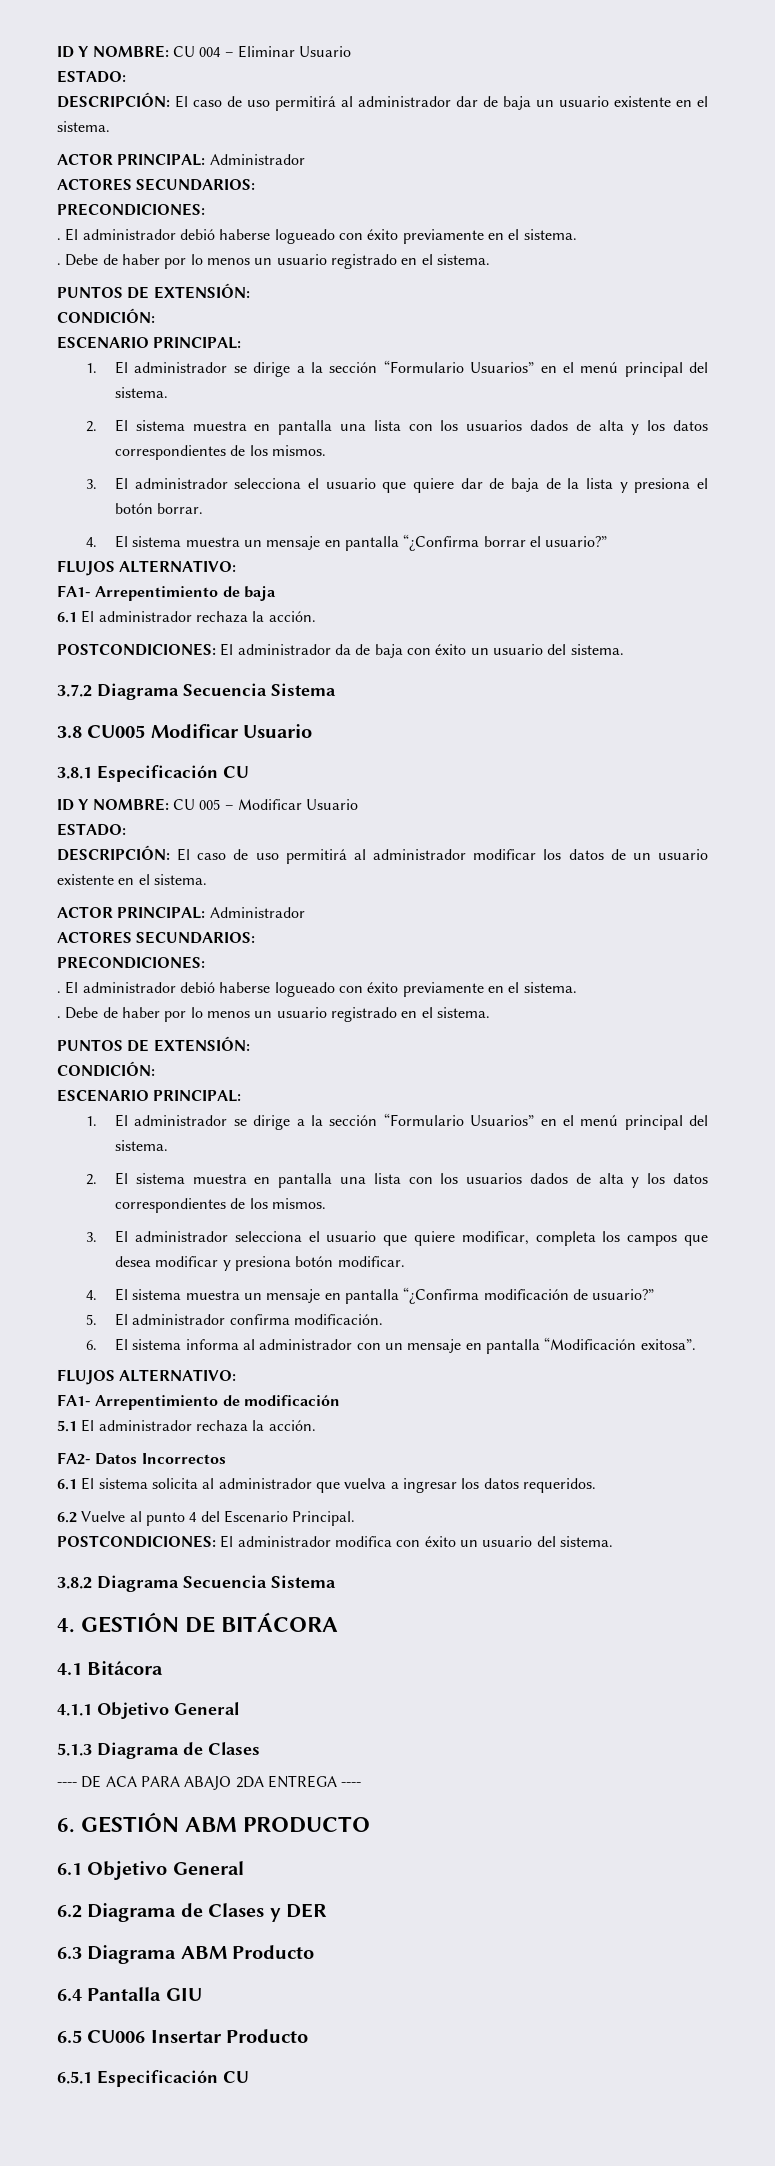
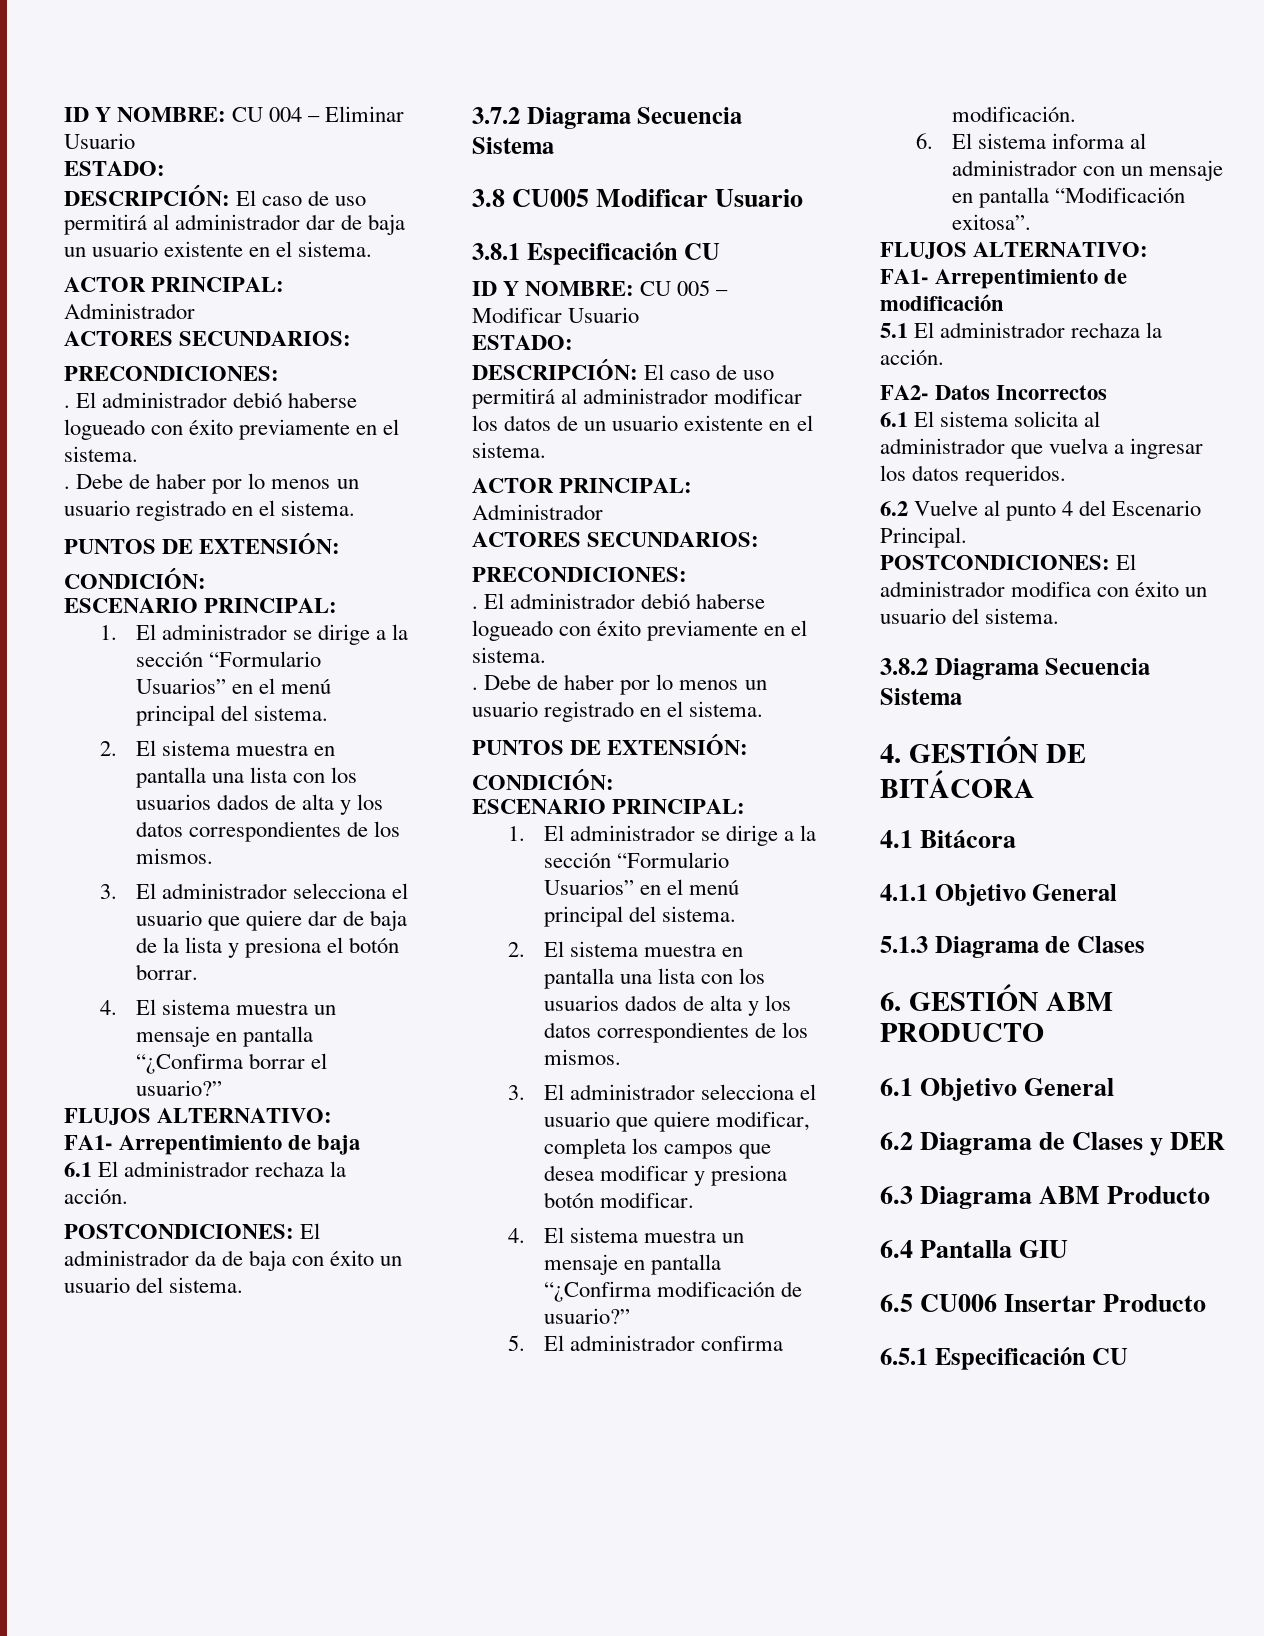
[57,1775,362,1790] // ---- DE ACA PARA ABAJO 2DA ENTREGA ---- -> (1145, 944) none

